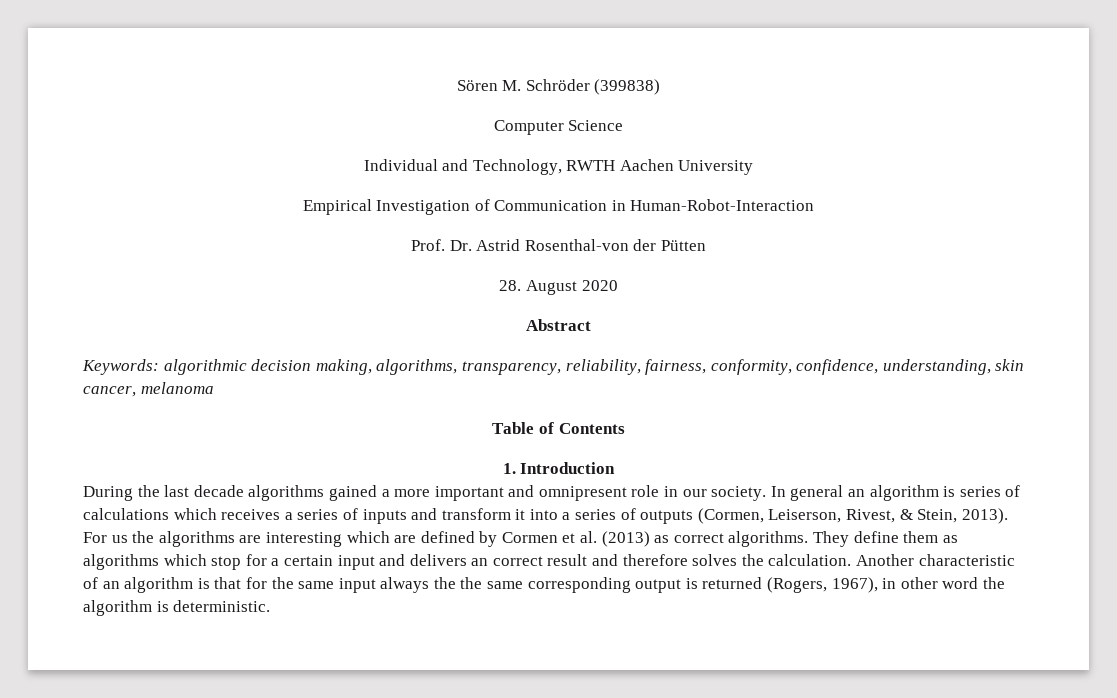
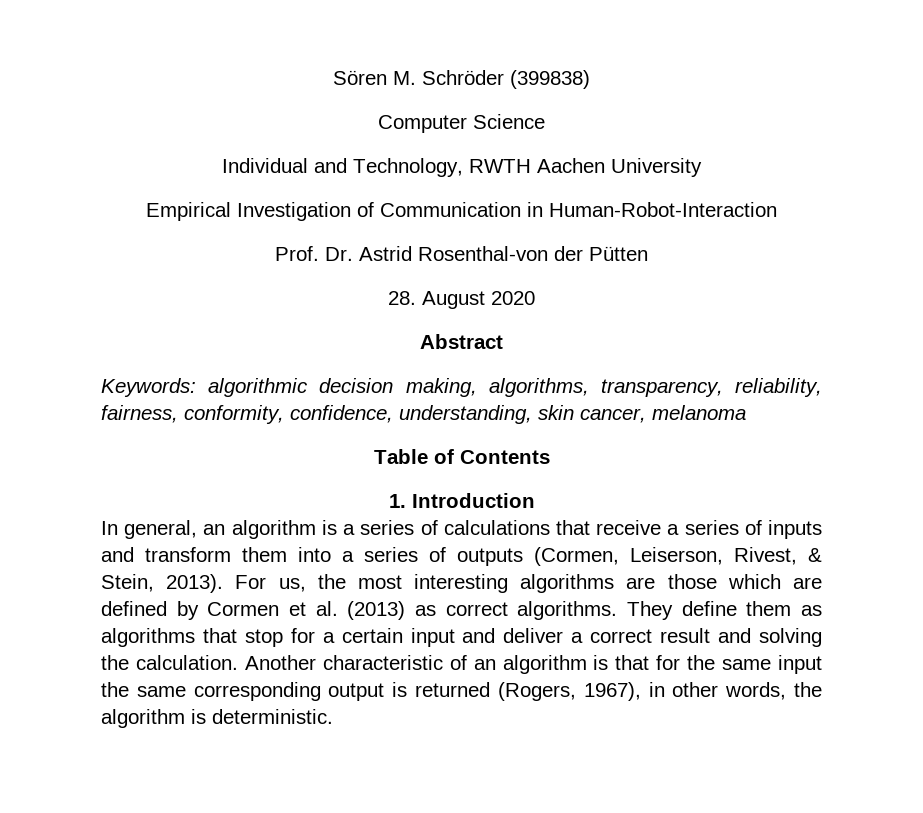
[83,485,956,501] During the last decade algorithms gained a more important and omnipresent role in our society. In general an algorithm is -> [101,520,356,539] In general, an algorithm is a
[173,508,281,520] which receives -> [555,520,662,535] that receive
[515,509,526,520] it -> [242,547,287,562] them
[111,531,155,543] us the -> [278,574,509,593] us, the most interesting
[265,532,342,547] interesting -> [667,574,717,589] those
[163,554,207,566] which -> [202,628,237,643] that
[409,554,489,566] delivers an -> [503,628,584,643] deliver a
[622,554,738,566] therefore solves -> [758,628,822,647] solving
[380,577,456,593] always the -> (822, 664) none
[942,577,979,589] word -> [725,682,787,700] words,

